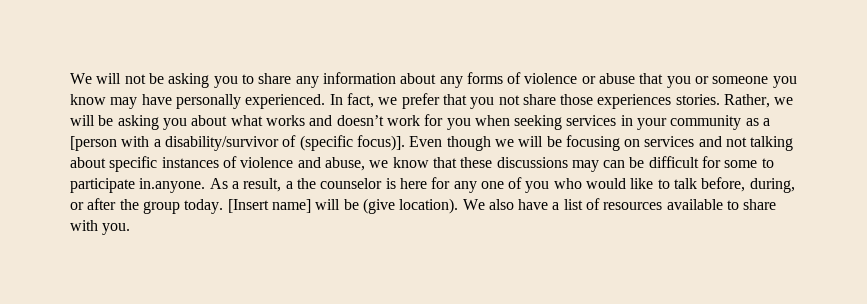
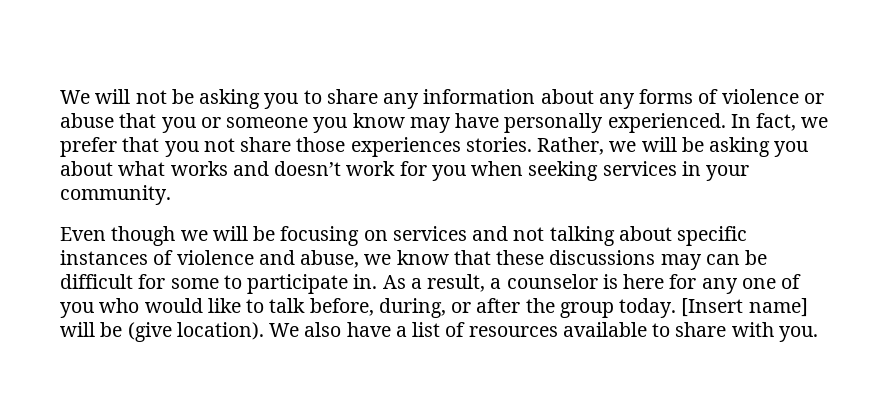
[670,115,771,130] [70,135,405,151] community as a [person with a disability/survivor of (specific focus)]. -> [60,185,171,205] community. //
[139,178,206,193] in.anyone. -> [353,274,378,289] in.
[296,178,316,189] the -> (502, 283) none

